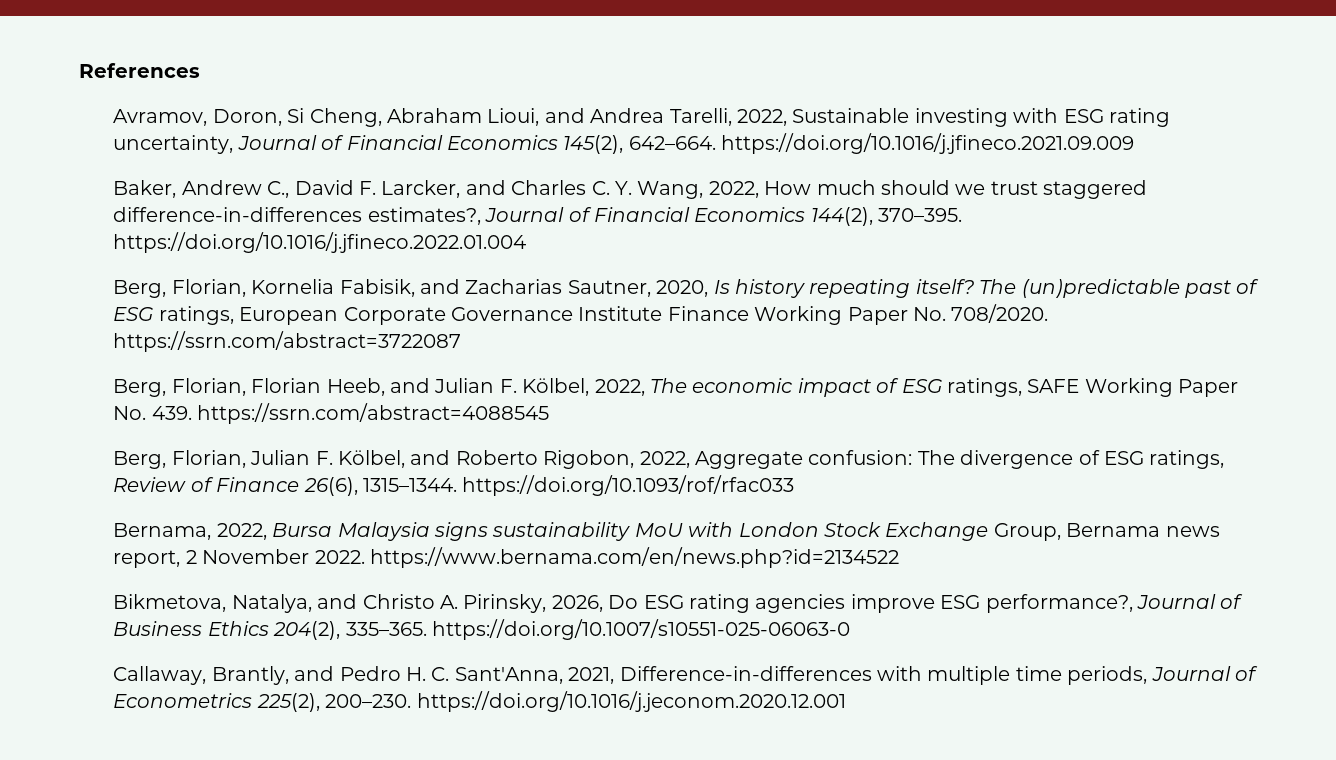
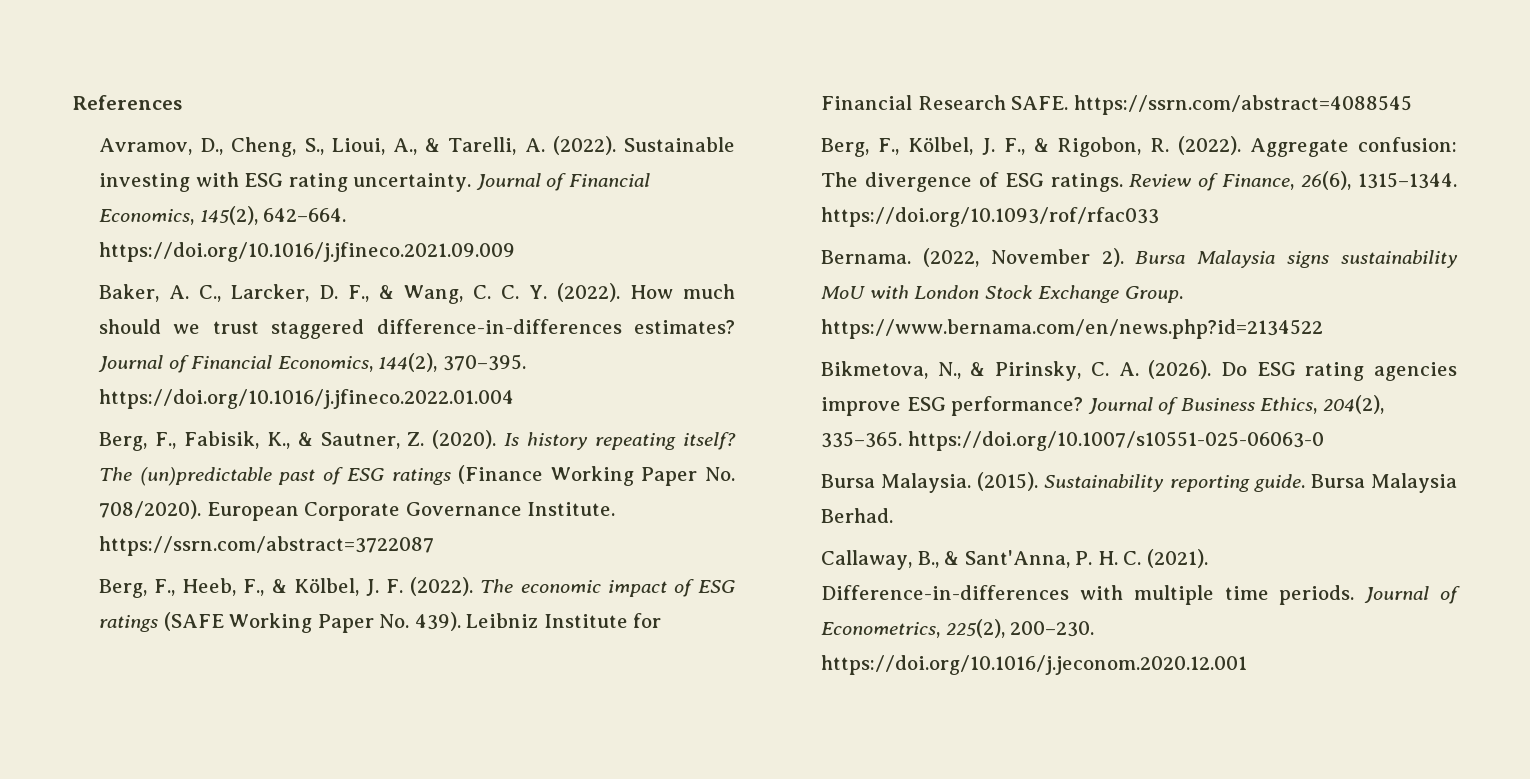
[212,108,788,127] Doron, Si Cheng, Abraham Lioui, and Andrea Tarelli, 2022, -> [200,136,616,157] D., Cheng, S., Lioui, A., & Tarelli, A. (2022).
[113,135,559,154] uncertainty, Journal of Financial Economics -> [353,173,650,192] [99,209,195,225] uncertainty. Journal of Financial Economics,
[181,180,759,199] Andrew C., David F. Larcker, and Charles C. Y. Wang, 2022, -> [169,283,620,304] A. C., Larcker, D. F., & Wang, C. C. Y. (2022).
[367,207,806,225] estimates?, Journal of Financial Economics -> [634,320,735,334] [98,355,373,373] estimates? Journal of Financial Economics,
[171,279,709,297] Florian, Kornelia Fabisik, and Zacharias Sautner, 2020, -> [154,430,497,449] F., Fabisik, K., & Sautner, Z. (2020).
[158,304,1049,325] [113,331,462,352] [113,378,645,397] ratings, European Corporate Governance Institute Finance Working Paper No. 708/2020. https://ssrn.com/abstract=3722087 // Berg, Florian, Florian Heeb, and Julian F. Kölbel, 2022, -> [391,465,735,486] [99,500,616,521] [99,536,435,556] [99,577,474,598] ratings (Finance Working Paper No. 708/2020). European Corporate Governance Institute. https://ssrn.com/abstract=3722087 // Berg, F., Heeb, F., & Kölbel, J. F. (2022).
[947,378,1239,397] [113,403,550,424] [113,450,690,469] ratings, SAFE Working Paper No. 439. https://ssrn.com/abstract=4088545 // Berg, Florian, Julian F. Kölbel, and Roberto Rigobon, 2022, -> [99,612,662,633] [821,95,1412,115] [821,136,1242,157] ratings (SAFE Working Paper No. 439). Leibniz Institute for Financial Research SAFE. https://ssrn.com/abstract=4088545 // Berg, F., Kölbel, J. F., & Rigobon, R. (2022).
[1149,450,1225,469] ratings, -> [1050,173,1123,192] ratings.
[216,477,300,492] Finance -> [1222,174,1295,190] Finance,
[113,523,267,540] Bernama, 2022, -> [821,248,1124,267] Bernama. (2022, November 2).
[993,523,1220,541] [113,547,900,568] [113,594,603,613] Group, Bernama news report, 2 November 2022. https://www.bernama.com/en/news.php?id=2134522 // Bikmetova, Natalya, and Christo A. Pirinsky, 2026, -> [1124,286,1183,303] [821,319,1324,339] [821,360,1212,381] Group. https://www.bernama.com/en/news.php?id=2134522 // Bikmetova, N., & Pirinsky, C. A. (2026).
[985,594,1133,613] performance?, -> [951,396,1084,416] performance?
[207,621,269,636] Ethics -> [1260,397,1318,414] Ethics,
[113,666,615,685] Callaway, Brantly, and Pedro H. C. Sant'Anna, 2021, -> [821,472,1457,493] [821,508,894,523] [821,549,1208,570] Bursa Malaysia. (2015). Sustainability reporting guide. Bursa Malaysia Berhad. // Callaway, B., & Sant'Anna, P. H. C. (2021).
[1067,666,1259,685] [113,693,253,708] periods, Journal of Econometrics -> [1279,585,1460,605] [821,622,941,638] periods. Journal of Econometrics,

